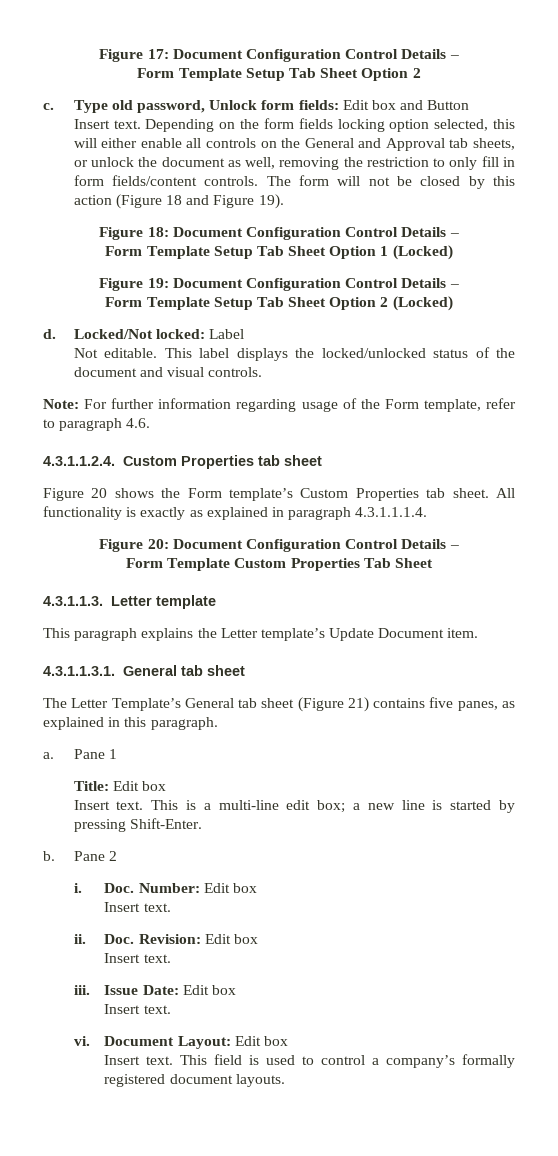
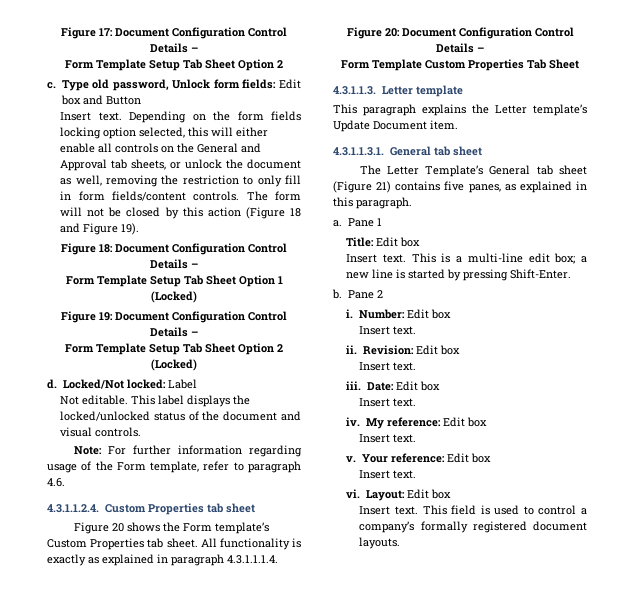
[104,883,135,893] Doc. -> (354, 313) none
[104,934,135,944] Doc. -> (358, 349) none
[104,985,139,995] Issue -> (362, 385) none
[73,1036,175,1046] vi. Document -> [346,417,487,429] [359,434,417,443] [346,453,491,463] [359,470,417,479] [346,489,361,498] iv. My reference: Edit box // Insert text. // v. Your reference: Edit box // Insert text. // vi.

